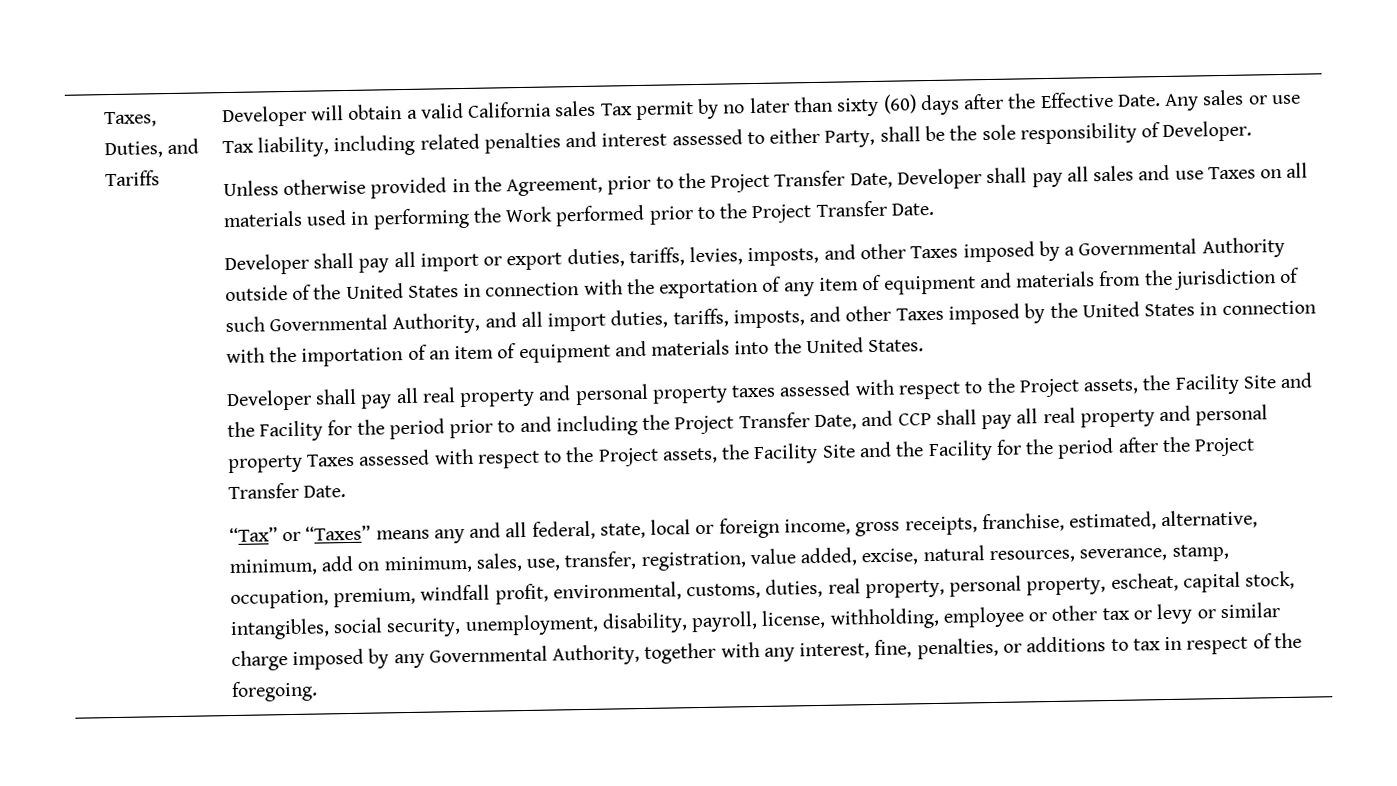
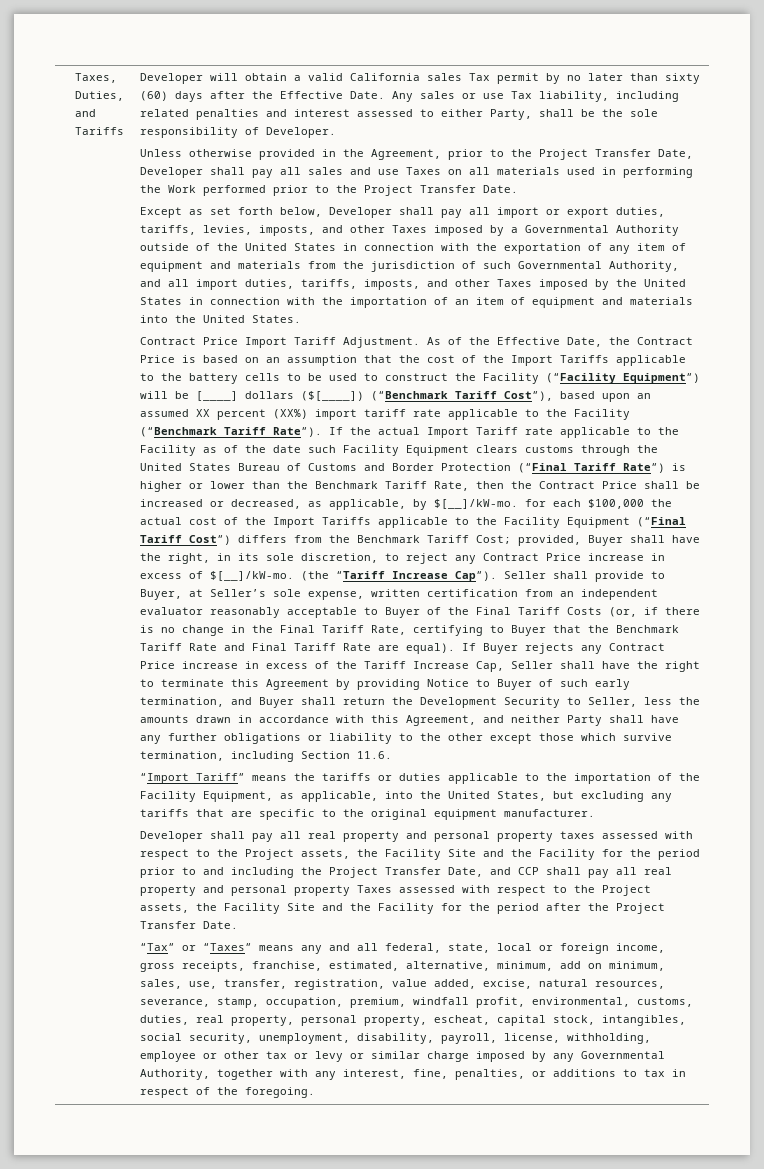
(934, 209) none -> [139,207,322,218] Except as set forth below,
(925, 346) none -> [139,337,693,348] [139,355,686,366] [139,373,700,384] [139,391,651,402] [139,409,630,420] [139,427,679,438] [139,445,658,456] [139,463,686,473] [139,481,700,492] [139,499,672,510] [139,517,686,528] [139,535,700,546] [139,553,665,564] [139,571,665,582] [139,589,658,600] [139,607,700,618] [139,625,679,636] [139,643,665,654] [139,661,700,672] [139,679,630,690] [139,697,700,708] [139,715,679,726] [139,733,672,744] [139,751,392,762] [139,773,700,784] [139,791,672,802] [139,809,595,820] // Contract Price Import Tariff Adjustment. As of the Effective Date, the Contract Price is based on an assumption that the cost of the Import Tariffs applicable to the battery cells to be used to construct the Facility (“Facility Equipment”) will be [____] dollars ($[____]) (“Benchmark Tariff Cost”), based upon an assumed XX percent (XX%) import tariff rate applicable to the Facility (“Benchmark Tariff Rate”). If the actual Import Tariff rate applicable to the Facility as of the date such Facility Equipment clears customs through the United States Bureau of Customs and Border Protection (“Final Tariff Rate”) is higher or lower than the Benchmark Tariff Rate, then the Contract Price shall be increased or decreased, as applicable, by $[__]/kW-mo. for each $100,000 the actual cost of the Import Tariffs applicable to the Facility Equipment (“Final Tariff Cost”) differs from the Benchmark Tariff Cost; provided, Buyer shall have the right, in its sole discretion, to reject any Contract Price increase in excess of $[__]/kW-mo. (the “Tariff Increase Cap”). Seller shall provide to Buyer, at Seller’s sole expense, written certification from an independent evaluator reasonably acceptable to Buyer of the Final Tariff Costs (or, if there is no change in the Final Tariff Rate, certifying to Buyer that the Benchmark Tariff Rate and Final Tariff Rate are equal). If Buyer rejects any Contract Price increase in excess of the Tariff Increase Cap, Seller shall have the right to terminate this Agreement by providing Notice to Buyer of such early termination, and Buyer shall return the Development Security to Seller, less the amounts drawn in accordance with this Agreement, and neither Party shall have any further obligations or liability to the other except those which survive termination, including Section 11.6. // “Import Tariff” means the tariffs or duties applicable to the importation of the Facility Equipment, as applicable, into the United States, but excluding any tariffs that are specific to the original equipment manufacturer.

